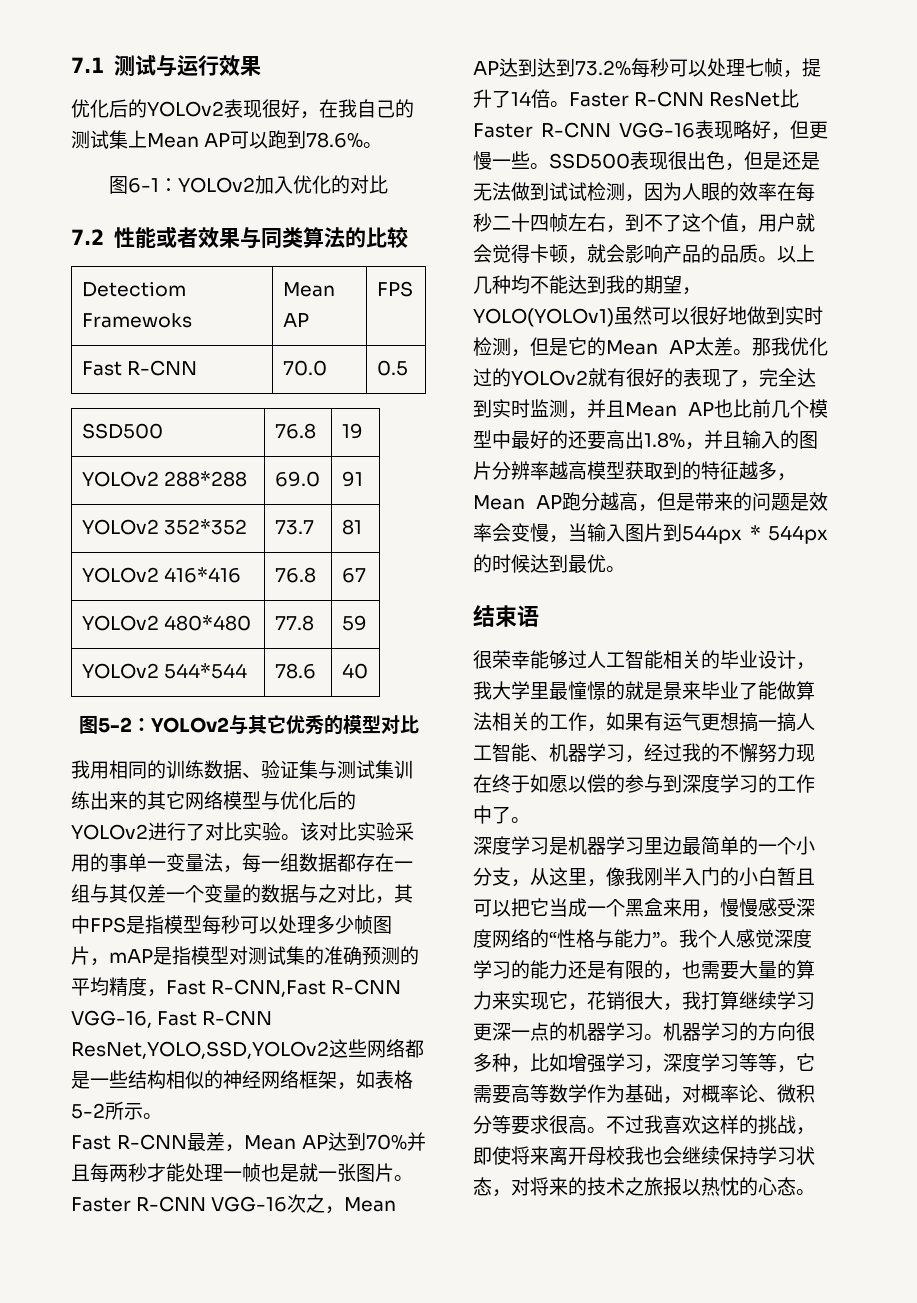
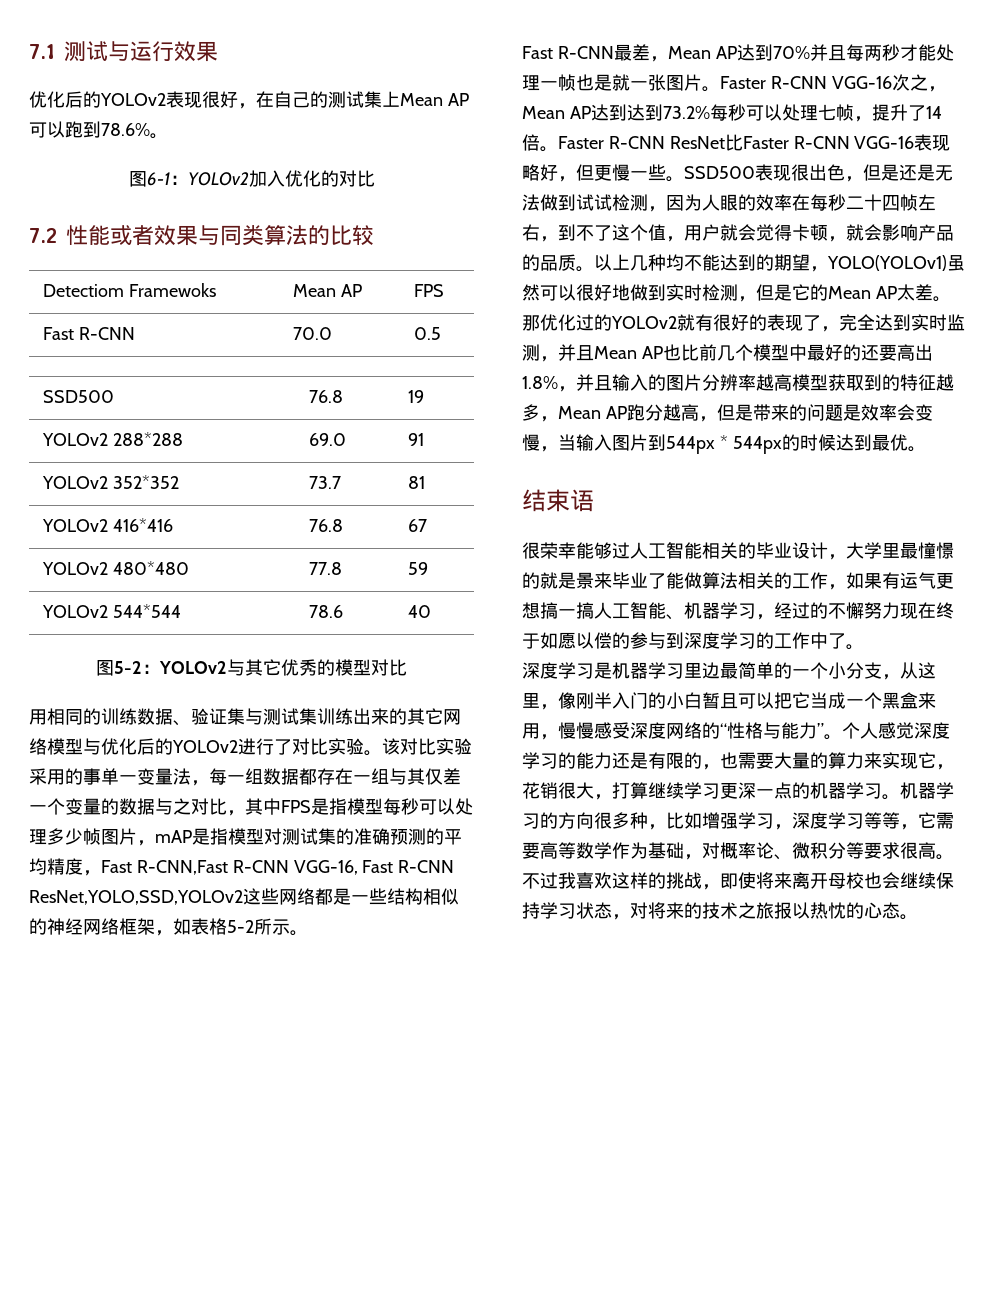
[338,99,357,118] 我 -> (274, 99) none
[71,760,90,779] 我 -> (407, 667) none
[606,275,625,294] 我 -> (756, 262) none
[771,337,790,356] 我 -> (540, 323) none
[473,681,492,700] 我 -> (846, 557) none
[682,743,701,762] 我 -> (810, 610) none
[625,867,644,886] 我 -> (576, 700) none
[679,929,698,948] 我 -> (842, 737) none
[682,991,701,1010] 我 -> (612, 797) none
[625,1146,644,1165] 我 -> (864, 880) none

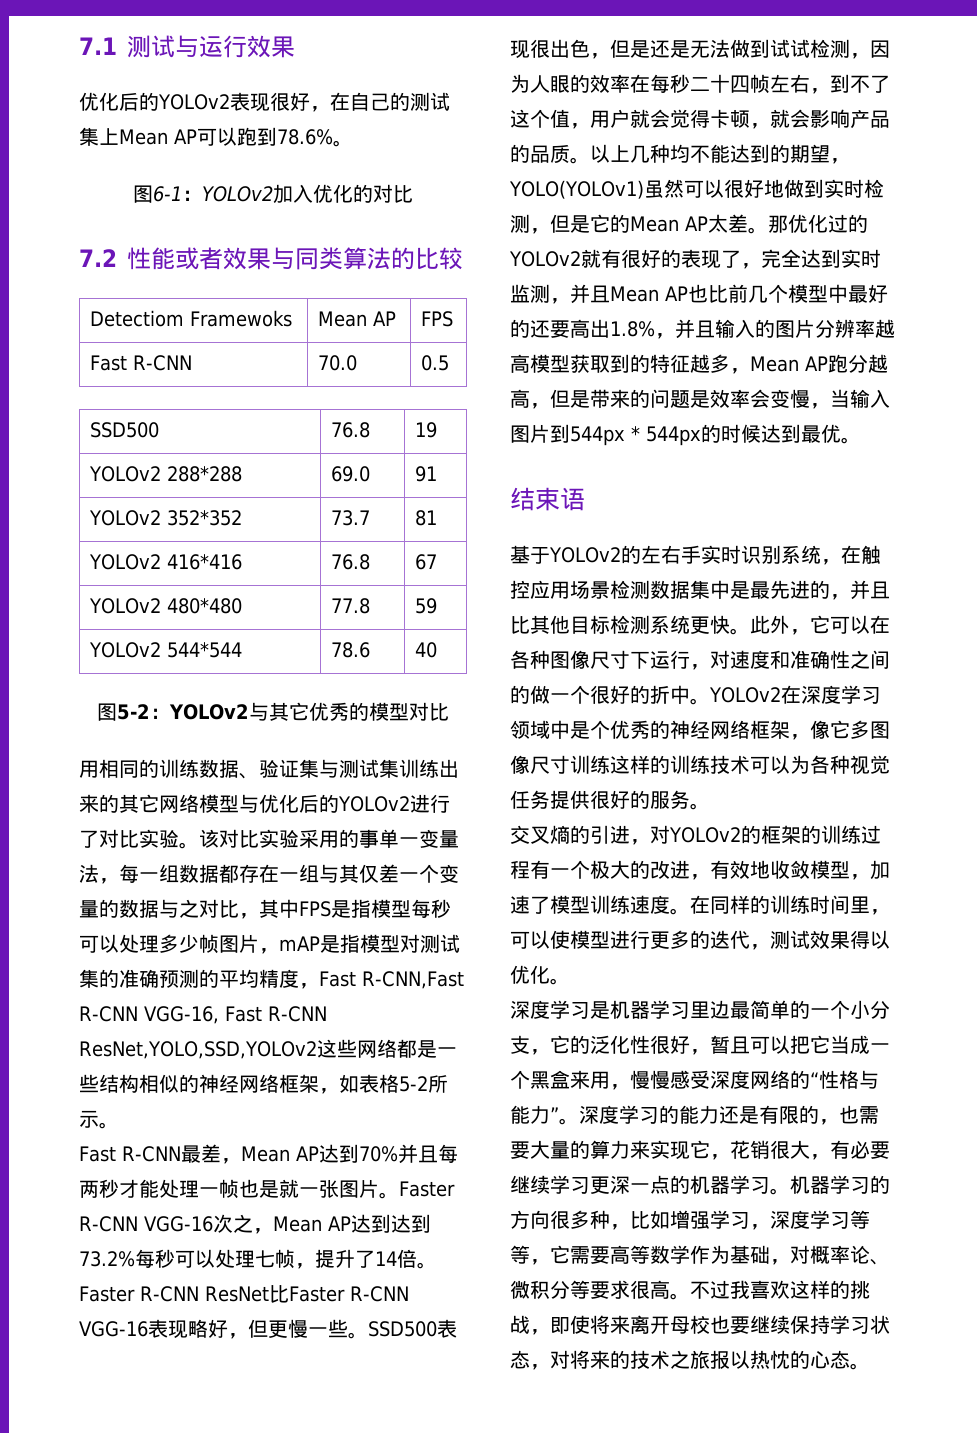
[522,542,954,560] [522,572,954,590] [522,602,954,620] [522,632,846,649] 很荣幸能够过人工智能相关的毕业设计，大学里最憧憬的就是景来毕业了能做算法相关的工作，如果有运气更想搞一搞人工智能、机器学习，经过的不懈努力现在终于如愿以偿的参与到深度学习的工作中了 -> [510,545,881,565] [510,580,890,600] [510,615,890,635] [510,650,890,670] [510,685,881,705] [510,720,890,740] [510,755,890,775] [510,790,710,810] [510,825,881,845] [510,860,890,880] [510,895,890,915] [510,930,890,950] [510,965,550,984] 基于YOLOv2的左右手实时识别系统，在触控应用场景检测数据集中是最先进的，并且比其他目标检测系统更快。此外，它可以在各种图像尺寸下运行，对速度和准确性之间的做一个很好的折中。YOLOv2在深度学习领域中是个优秀的神经网络框架，像它多图像尺寸训练这样的训练技术可以为各种视觉任务提供很好的服务。 // 交叉熵的引进，对YOLOv2的框架的训练过程有一个极大的改进，有效地收敛模型，加速了模型训练速度。在同样的训练时间里，可以使模型进行更多的迭代，测试效果得以优化
[900,662,936,679] [522,692,702,710] 从这里，像刚半入门的小白 -> [550,1035,710,1055] 它的泛化性很好，
[842,722,914,739] 个人感觉 -> (579, 1121) none
[612,782,648,799] 打算 -> [830,1140,890,1159] 有必要
[882,872,900,889] 会 -> [730,1316,750,1334] 要

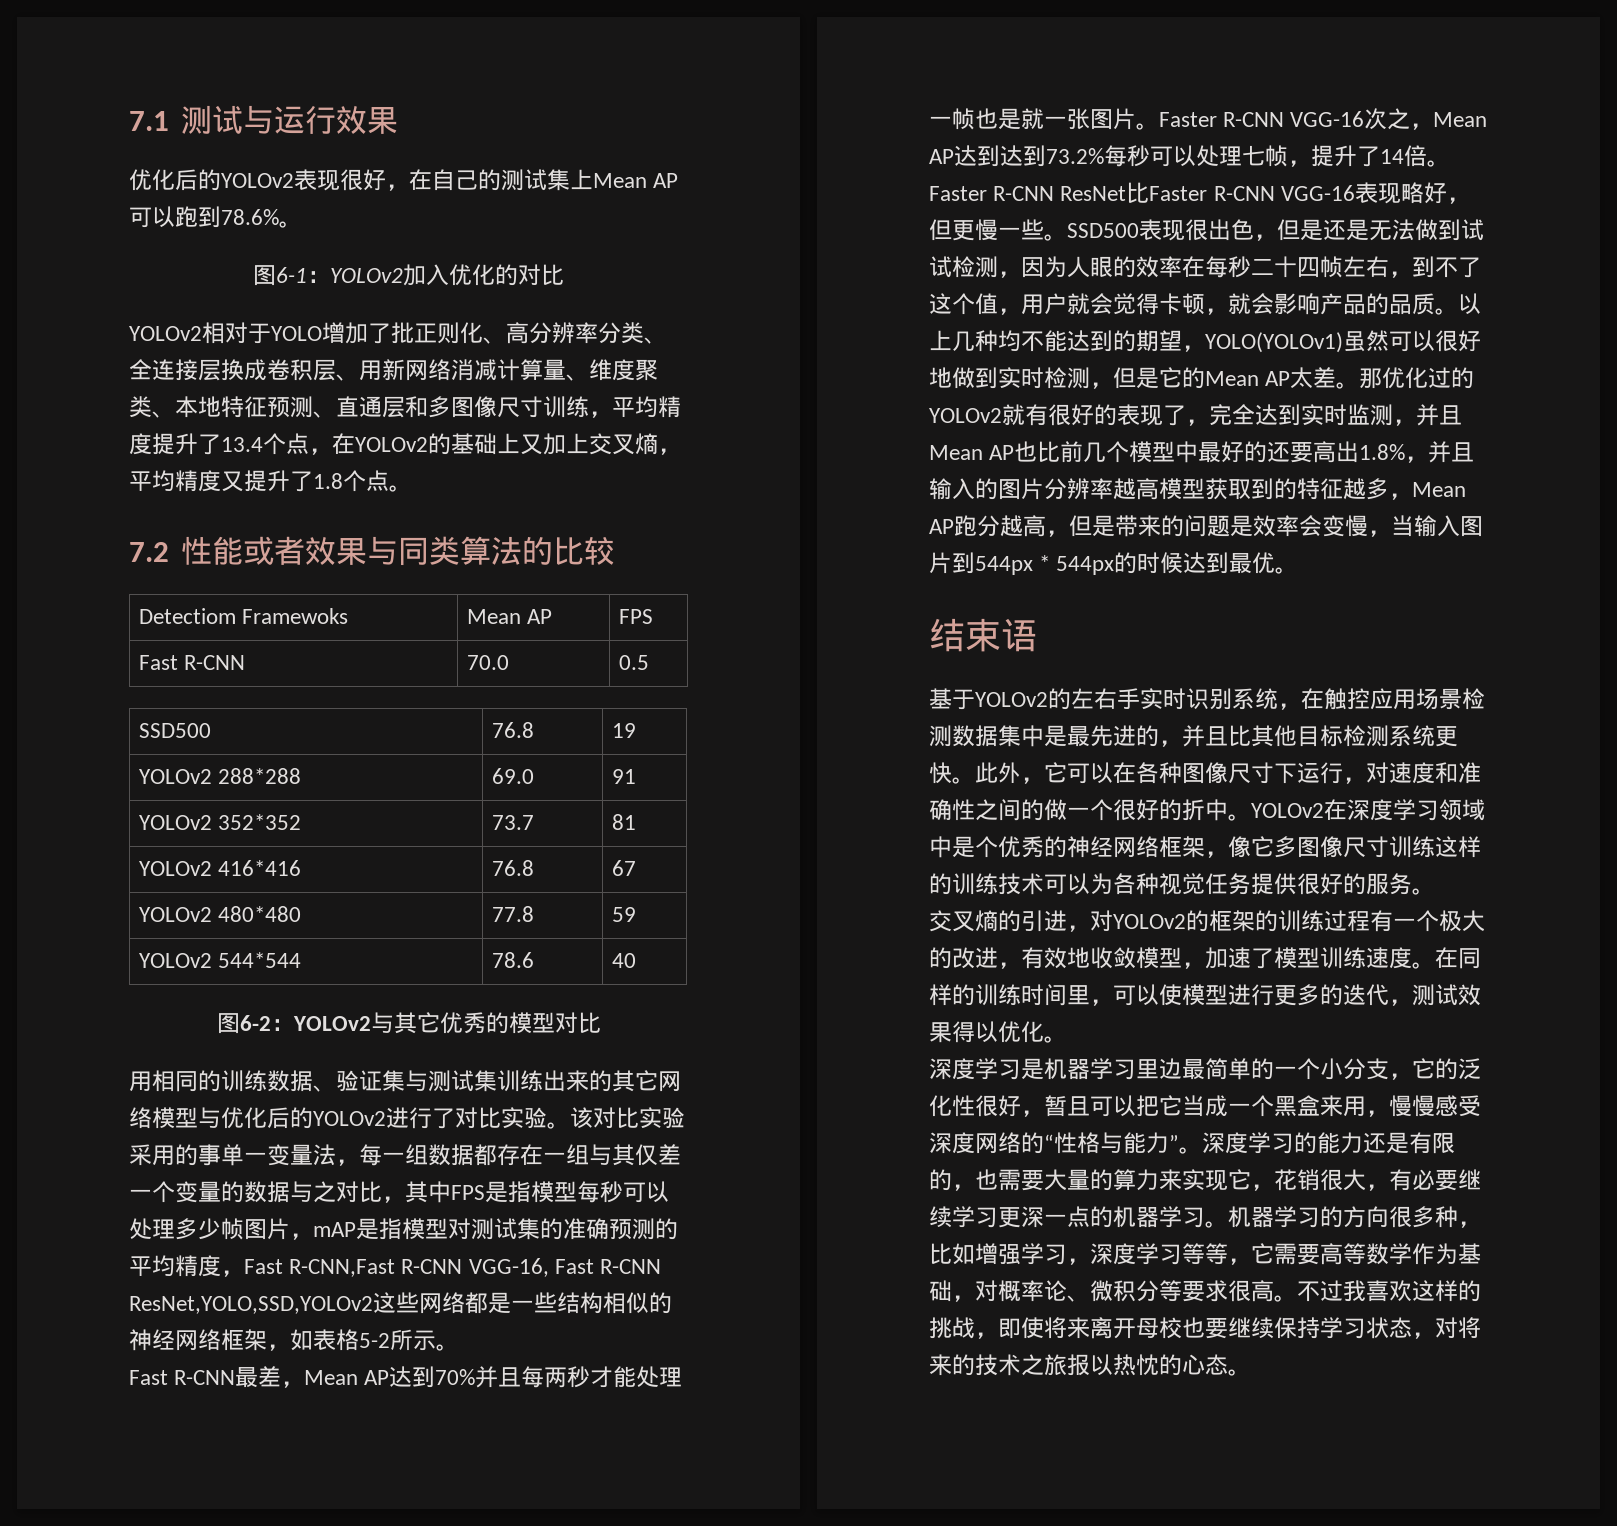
(413, 194) none -> [129,322,667,344] [129,359,658,381] [129,396,681,418] [129,433,681,455] [129,470,412,492] // YOLOv2相对于YOLO增加了批正则化、高分辨率分类、全连接层换成卷积层、用新网络消减计算量、维度聚类、本地特征预测、直通层和多图像尺寸训练，平均精度提升了13.4个点，在YOLOv2的基础上又加上交叉熵，平均精度又提升了1.8个点。
[117,704,151,720] 5-2 -> [239,1015,271,1031] 6-2

